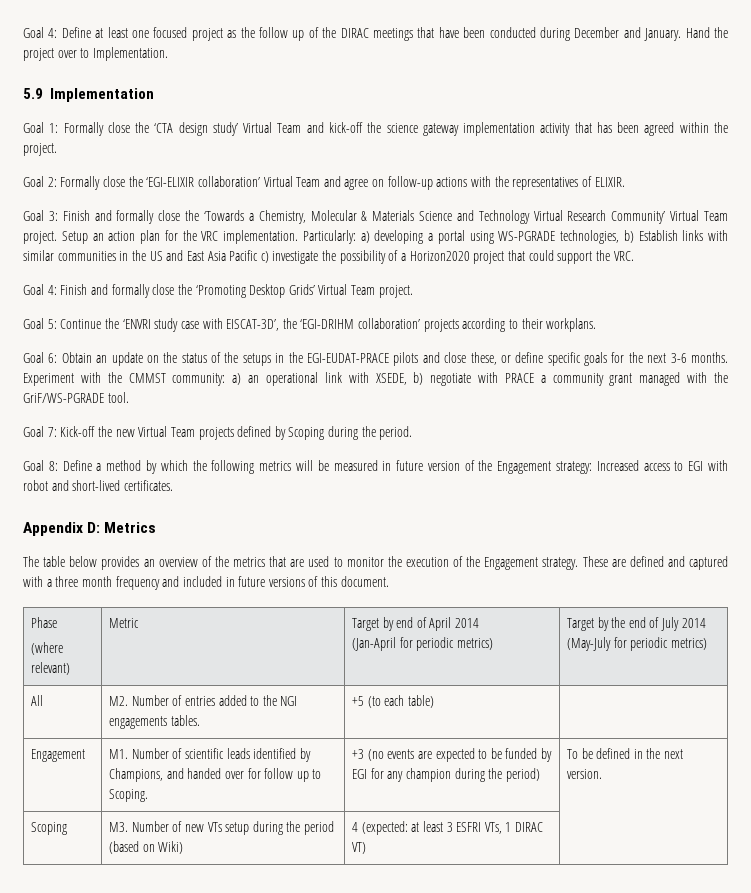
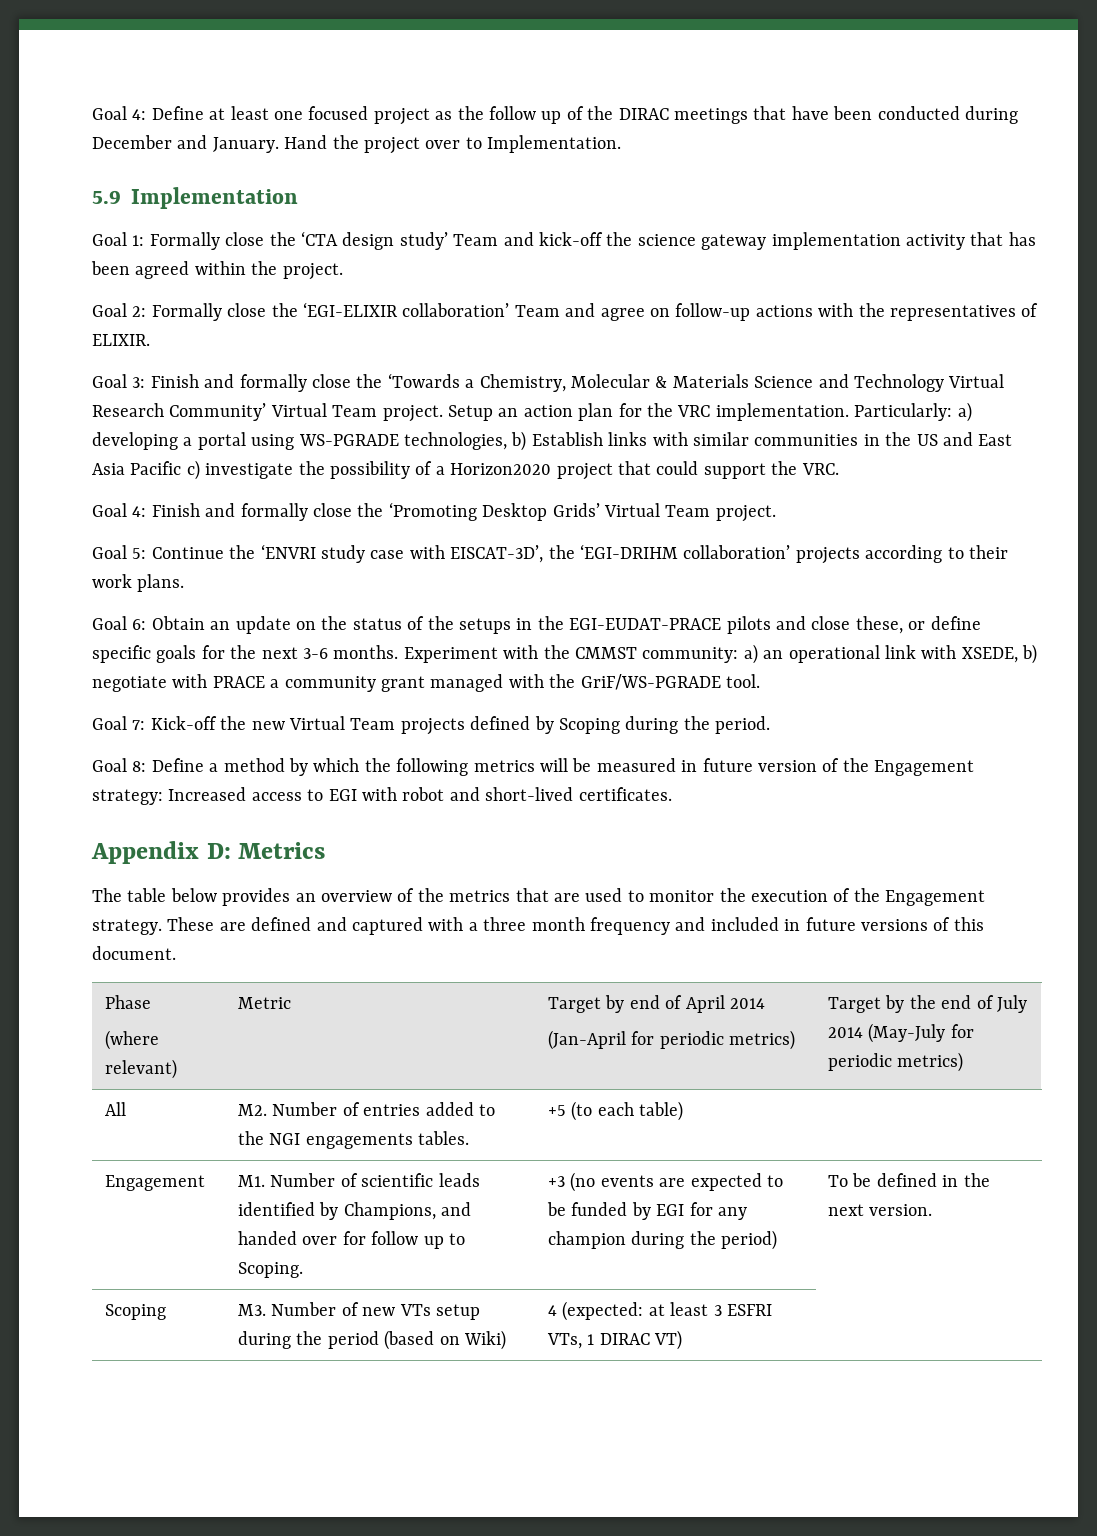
[243,122,273,133] Virtual -> (448, 241) none
[263,176,293,187] Virtual -> (510, 310) none
[546,318,597,332] workplans. -> [92,574,185,592] work plans.

